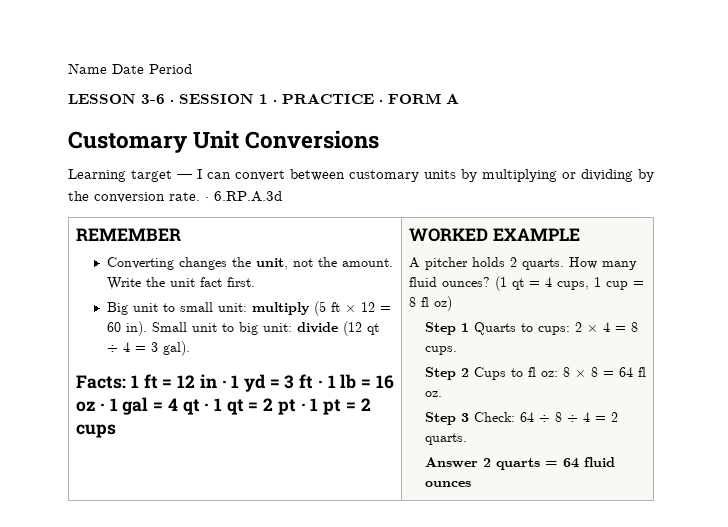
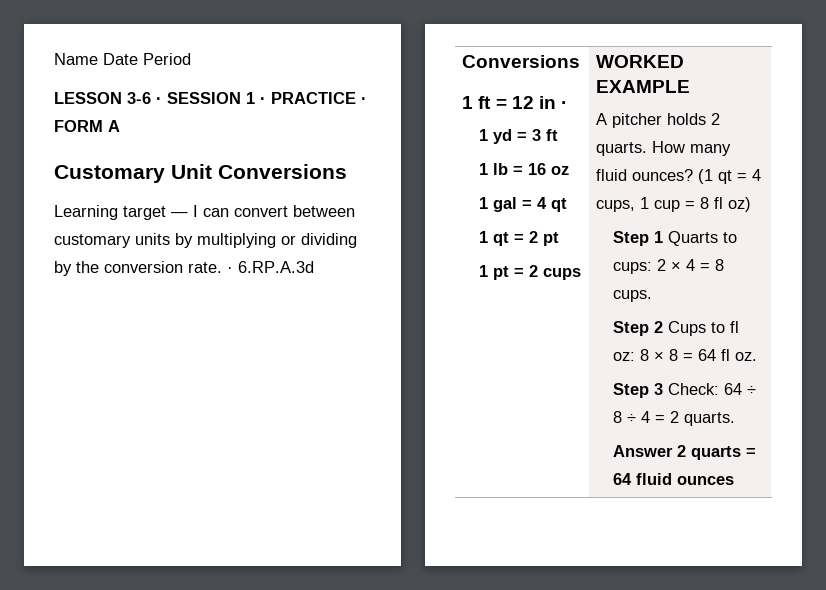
[76,228,182,241] [106,257,393,270] [106,277,255,290] [106,301,391,316] [106,321,379,336] [106,341,190,356] [76,375,127,389] REMEMBER // Converting changes the unit, not the amount. Write the unit fact first. // Big unit to small unit: multiply (5 ft × 12 = 60 in). Small unit to big unit: divide (12 qt ÷ 4 = 3 gal). // Facts: -> [462,55,581,68] Conversions //
(227, 384) none -> (567, 105) //
[317,380,323,388] · -> (559, 135) //
[99,403,105,411] · -> (570, 170) //
[204,403,210,411] · -> (568, 205) //
[300,403,306,411] · -> (560, 239) //

